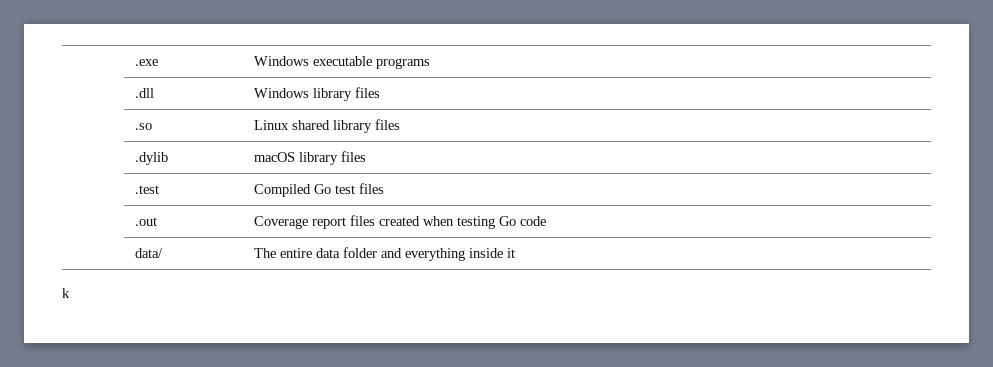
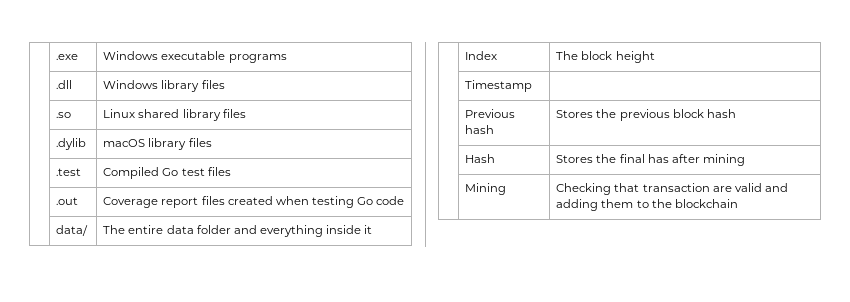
[62,288,70,298] // k -> [465,51,498,60] [556,51,655,63] [465,80,533,92] [465,109,516,118] [465,125,495,134] [556,109,736,121] [465,154,496,163] [556,154,745,166] [465,183,507,195] [556,183,788,195] [556,199,738,211] // | Index | The block height // | Timestamp | // | Previous hash | Stores the previous block hash // | Hash | Stores the final has after mining // | Mining | Checking that transaction are valid and adding them to the blockchain

